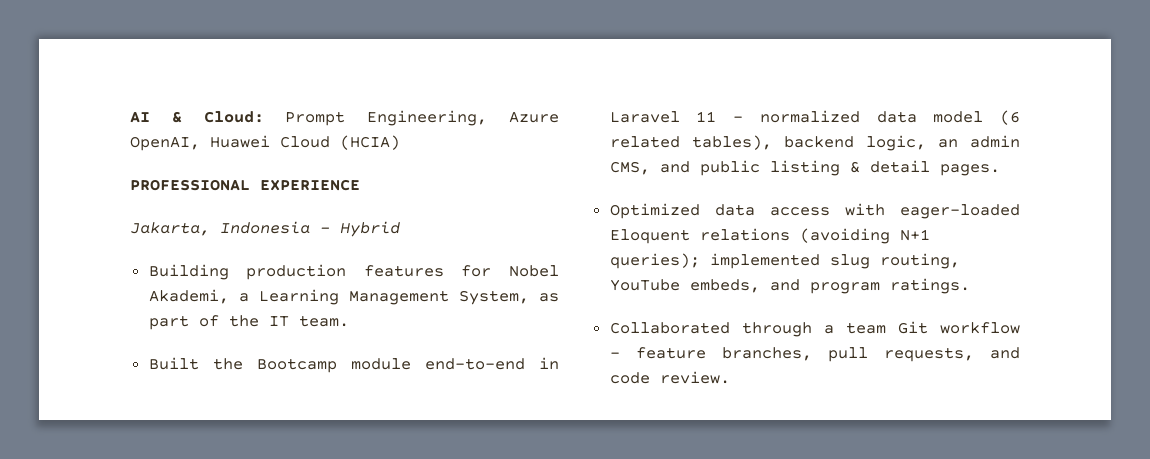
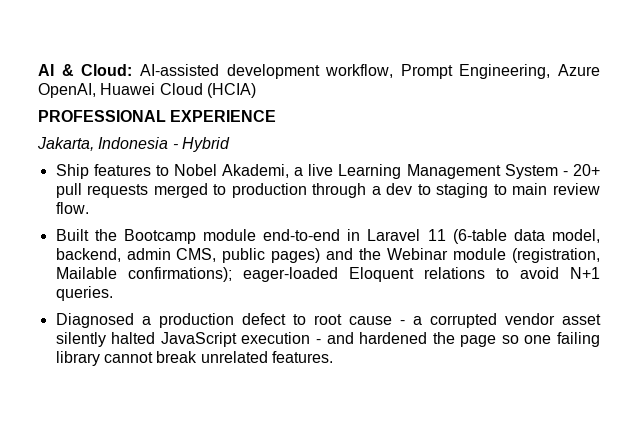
(264, 117) none -> [139,64,394,79] AI-assisted development workflow,
[148,264,492,280] Building production features for -> [55,164,169,179] Ship features to
(249, 297) none -> [308,164,334,176] live
[458,290,559,305] [148,315,349,330] System, as part of the IT team. -> [504,164,600,179] [55,183,600,198] [55,202,89,214] System - 20+ pull requests merged to production through a dev to staging to main review flow.
[733,110,1021,125] [609,135,1020,151] [609,160,1000,176] [609,203,1020,219] [609,228,930,244] [609,253,960,269] [609,278,970,294] [609,321,1020,337] [609,347,1020,362] [609,371,730,384] - normalized data model (6 related tables), backend logic, an admin CMS, and public listing & detail pages. // Optimized data access with eager-loaded Eloquent relations (avoiding N+1 queries); implemented slug routing, YouTube embeds, and program ratings. // Collaborated through a team Git workflow - feature branches, pull requests, and code review. -> [452,229,600,244] [55,248,600,263] [55,267,600,282] [55,286,113,301] [55,313,602,328] [55,332,600,347] [55,351,333,366] (6-table data model, backend, admin CMS, public pages) and the Webinar module (registration, Mailable confirmations); eager-loaded Eloquent relations to avoid N+1 queries. // Diagnosed a production defect to root cause - a corrupted vendor asset silently halted JavaScript execution - and hardened the page so one failing library cannot break unrelated features.

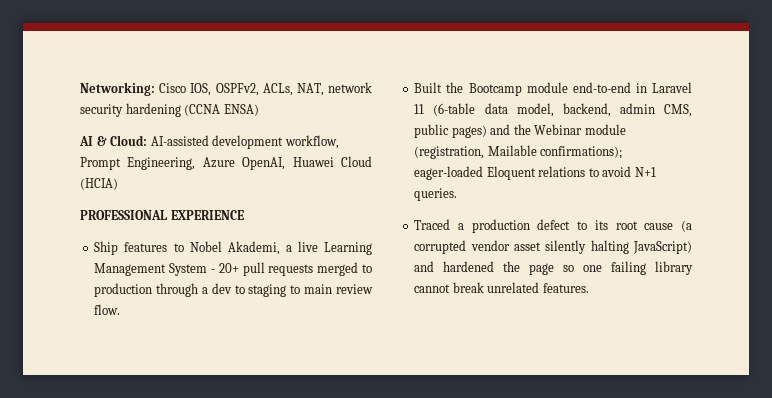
(38, 70) none -> [80,82,372,96] [80,103,259,117] Networking: Cisco IOS, OSPFv2, ACLs, NAT, network security hardening (CCNA ENSA) //
[37,137,230,152] // Jakarta, Indonesia - Hybrid -> (244, 215) none
[55,313,134,328] Diagnosed -> [414,219,451,230] Traced
(306, 319) none -> [594,220,608,230] its
[399,316,422,325] - a -> [681,220,692,232] (a
[111,332,321,347] halted JavaScript execution - -> [590,240,692,254] halting JavaScript)

